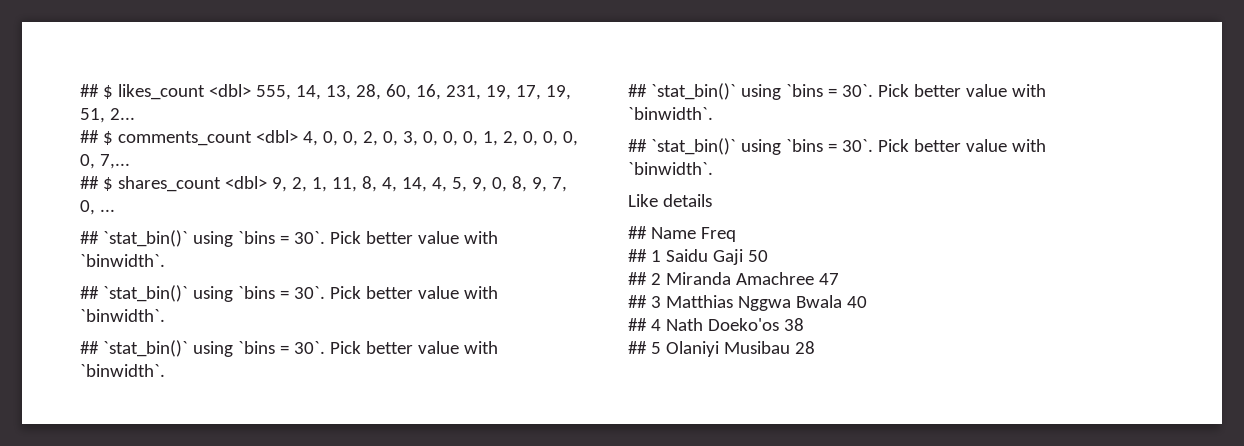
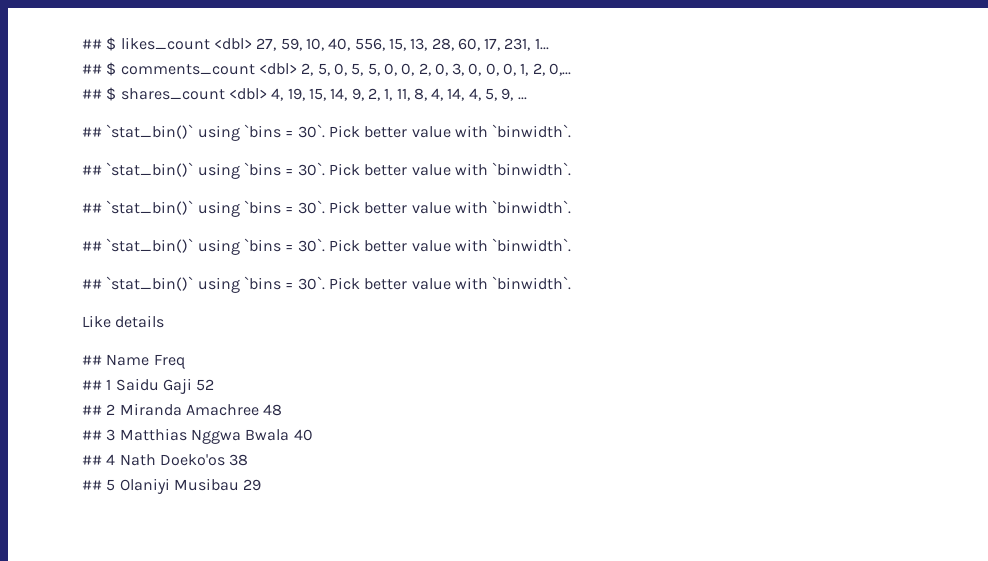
[255,84,571,100] [80,108,135,123] 555, 14, 13, 28, 60, 16, 231, 19, 17, 19, 51, 2... -> [256,38,549,51] 27, 59, 10, 40, 556, 15, 13, 28, 60, 17, 231, 1...
[302,131,318,146] 4, -> [301,63,380,76] 2, 5, 0, 5, 5,
[522,131,578,146] [80,154,130,169] 0, 0, 0, 0, 7,... -> [549,63,572,76] 0,...
(267, 182) none -> [271,88,348,101] 4, 19, 15, 14,
[491,176,567,192] [80,200,95,215] 0, 8, 9, 7, 0, -> (514, 94) none
[747,250,768,262] 50 -> [196,379,215,391] 52
[818,273,839,285] 47 -> [263,404,283,416] 48
[794,341,815,354] 28 -> [243,479,262,491] 29

